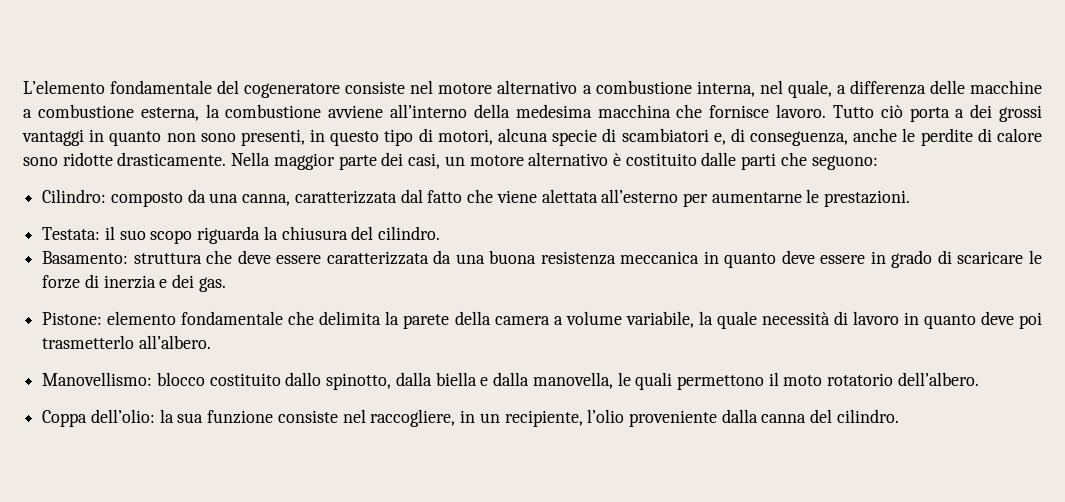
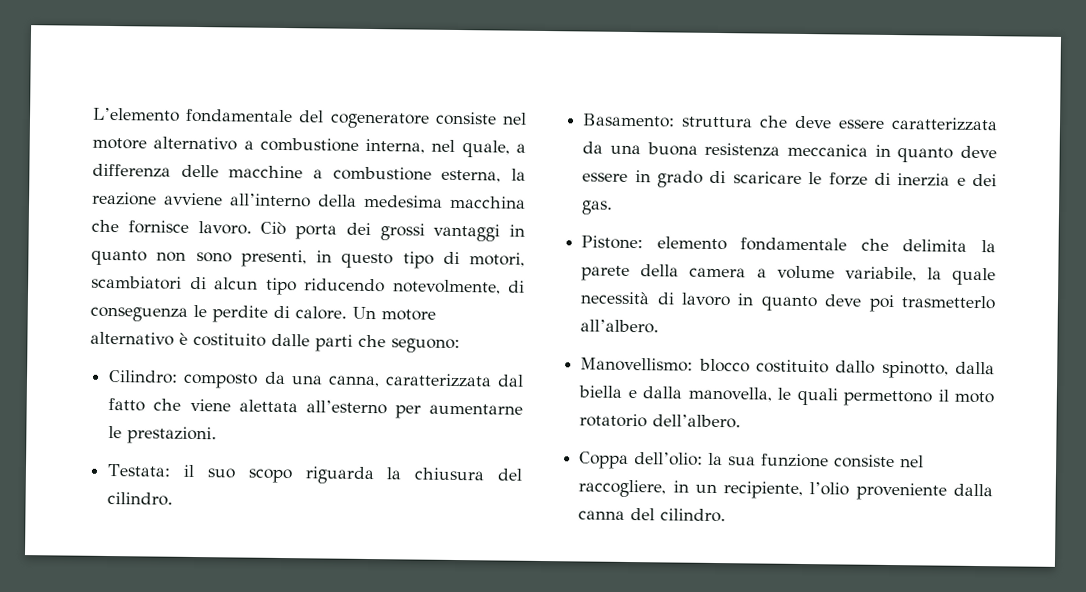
[225,104,322,118] combustione -> [92,191,157,206] reazione
[832,105,965,122] Tutto ciò porta a -> [260,221,337,240] Ciò porta
[498,128,1042,146] [23,152,465,170] alcuna specie di scambiatori e, di conseguenza, anche le perdite di calore sono ridotte drasticamente. Nella maggior parte dei casi, un -> [91,275,525,296] [90,304,376,323] scambiatori di alcun tipo riducendo notevolmente, di conseguenza le perdite di calore. Un

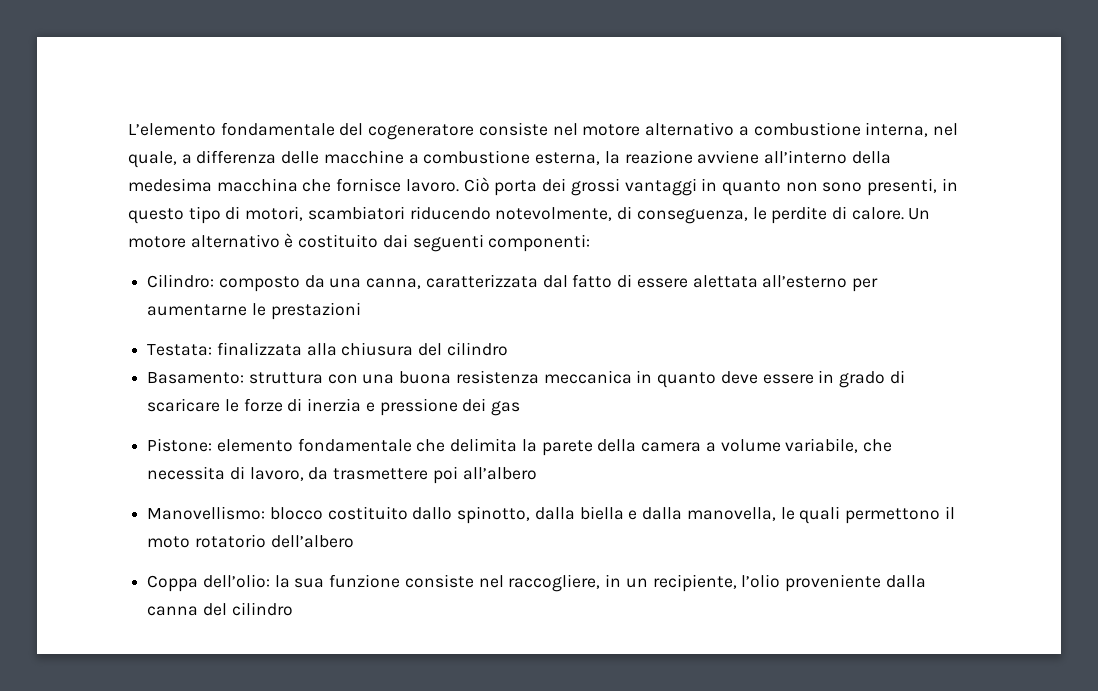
[189,276,297,296] di alcun tipo -> (405, 213) none
[90,306,188,322] conseguenza -> [636,209,748,224] conseguenza,
[271,333,460,354] dalle parti che seguono: -> [382,234,591,252] dai seguenti componenti:
[153,398,231,412] che viene -> [617,274,688,288] di essere
[127,426,218,445] prestazioni. -> [270,302,361,320] prestazioni
[183,464,403,485] il suo scopo riguarda la -> [216,342,337,356] finalizzata alla
[107,491,174,506] cilindro. -> [446,342,508,356] cilindro
[759,115,998,132] [582,141,604,154] che deve essere caratterizzata da -> [327,374,358,384] con
[972,173,997,187] [581,200,614,215] dei gas. -> [379,398,521,416] pressione dei gas
[926,267,996,286] [580,291,996,313] [580,319,660,334] la quale necessità di lavoro in quanto deve poi trasmetterlo all’albero. -> [862,439,892,452] [147,466,537,484] che necessita di lavoro, da trasmettere poi all’albero
[652,414,742,429] dell’albero. -> [270,535,354,548] dell’albero
[660,508,727,523] cilindro. -> [231,602,293,616] cilindro

